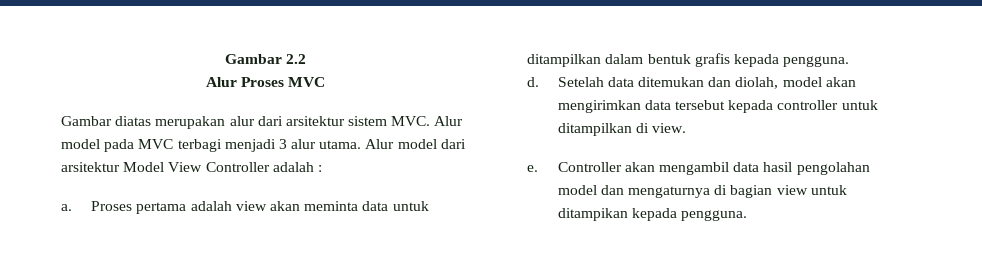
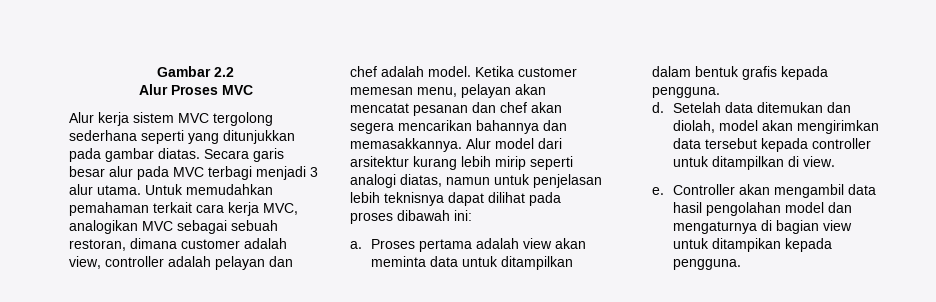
[61,116,464,129] [61,139,100,149] Gambar diatas merupakan alur dari arsitektur sistem MVC. Alur model -> [69,112,273,126] [69,130,295,144] [69,148,284,162] [69,166,133,177] Alur kerja sistem MVC tergolong sederhana seperti yang ditunjukkan pada gambar diatas. Secara garis besar alur
[365,139,466,149] [61,162,322,172] Alur model dari arsitektur Model View Controller adalah : -> [145,184,273,195] [69,202,298,216] [69,220,278,234] [69,238,287,251] [69,256,293,270] [350,66,577,77] [350,84,546,98] [350,102,562,116] [350,120,567,134] [350,138,562,152] [350,156,573,170] [350,174,602,188] [350,192,561,206] [350,210,472,224] Untuk memudahkan pemahaman terkait cara kerja MVC, analogikan MVC sebagai sebuah restoran, dimana customer adalah view, controller adalah pelayan dan chef adalah model. Ketika customer memesan menu, pelayan akan mencatat pesanan dan chef akan segera mencarikan bahannya dan memasakkannya. Alur model dari arsitektur kurang lebih mirip seperti analogi diatas, namun untuk penjelasan lebih teknisnya dapat dilihat pada proses dibawah ini:

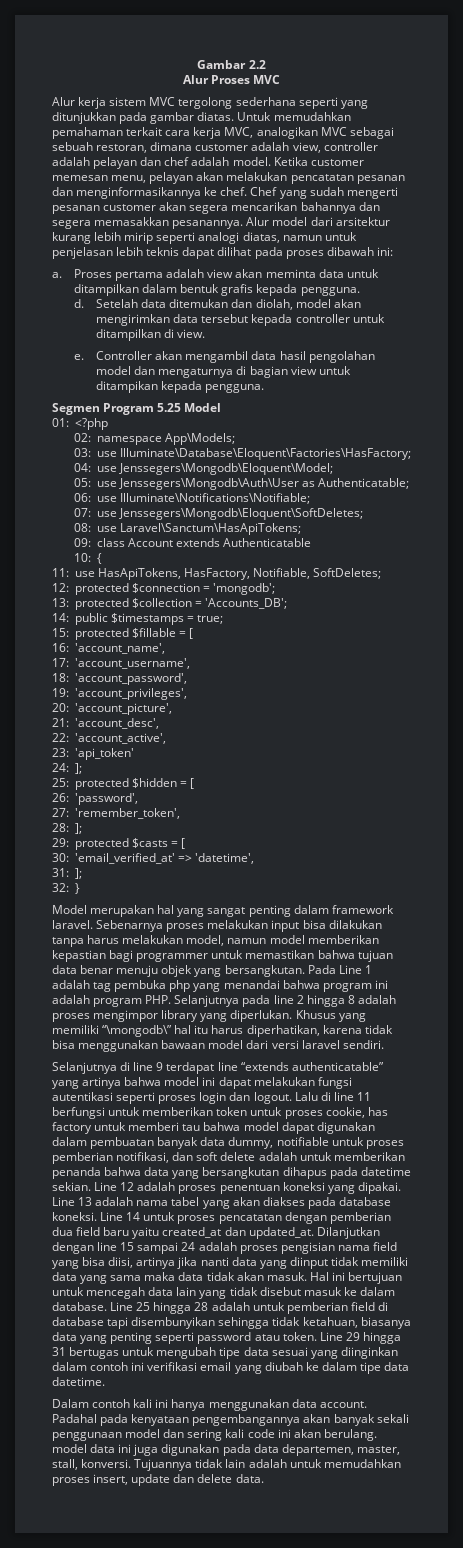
[204,148,284,162] [69,166,318,180] [69,184,141,195] Secara garis besar alur pada MVC terbagi menjadi 3 alur utama. -> (235, 116) none
[350,102,527,116] mencatat pesanan dan chef -> [226,172,405,184] [52,187,398,199] [52,204,157,214] melakukan pencatatan pesanan dan menginformasikannya ke chef. Chef yang sudah mengerti pesanan customer
[350,138,462,152] memasakkannya. -> [52,217,244,229] segera memasakkan pesanannya.
[384,192,444,206] teknisnya -> [146,247,180,256] teknis
(742, 264) none -> [52,403,222,415] [52,418,108,430] [74,433,235,445] [74,448,411,460] [74,463,333,475] [74,478,410,490] [74,493,310,504] [74,508,363,520] [74,523,301,535] [74,538,312,547] [74,553,102,564] [52,568,382,580] [52,583,276,595] [52,598,288,610] [52,613,224,625] [52,628,194,640] [52,643,165,654] [52,658,190,669] [52,673,187,685] [52,688,187,700] [52,703,172,715] [52,718,159,729] [52,733,166,744] [52,748,134,760] [52,763,82,774] [52,778,195,790] [52,793,138,805] [52,808,180,819] [52,823,82,834] [52,838,186,850] [52,853,254,864] [52,868,82,879] [52,883,80,894] [52,905,394,917] [52,920,382,932] [52,935,379,947] [52,950,393,962] [52,965,372,977] [52,980,388,992] [52,995,396,1007] [52,1010,366,1022] [52,1025,393,1037] [52,1040,384,1052] [52,1062,384,1074] [52,1077,352,1089] [52,1092,371,1104] [52,1107,388,1119] [52,1122,375,1134] [52,1137,404,1149] [52,1152,405,1164] [52,1167,411,1179] [52,1182,401,1194] [52,1197,391,1209] [52,1212,391,1224] [52,1227,380,1239] [52,1242,397,1254] [52,1257,409,1269] [52,1272,403,1284] [52,1287,395,1299] [52,1302,388,1314] [52,1317,411,1329] [52,1332,401,1344] [52,1347,398,1359] [52,1362,410,1374] [52,1377,105,1386] [52,1399,367,1411] [52,1414,409,1426] [52,1429,377,1441] [52,1444,400,1456] [52,1459,401,1471] [52,1474,264,1486] // Segmen Program 5.25 Model // 01: <?php // 02: namespace App\Models; // 03: use Illuminate\Database\Eloquent\Factories\HasFactory; // 04: use Jenssegers\Mongodb\Eloquent\Model; // 05: use Jenssegers\Mongodb\Auth\User as Authenticatable; // 06: use Illuminate\Notifications\Notifiable; // 07: use Jenssegers\Mongodb\Eloquent\SoftDeletes; // 08: use Laravel\Sanctum\HasApiTokens; // 09: class Account extends Authenticatable // 10: { // 11: use HasApiTokens, HasFactory, Notifiable, SoftDeletes; // 12: protected $connection = 'mongodb'; // 13: protected $collection = 'Accounts_DB'; // 14: public $timestamps = true; // 15: protected $fillable = [ // 16: 'account_name', // 17: 'account_username', // 18: 'account_password', // 19: 'account_privileges', // 20: 'account_picture', // 21: 'account_desc', // 22: 'account_active', // 23: 'api_token' // 24: ]; // 25: protected $hidden = [ // 26: 'password', // 27: 'remember_token', // 28: ]; // 29: protected $casts = [ // 30: 'email_verified_at' => 'datetime', // 31: ]; // 32: } // Model merupakan hal yang sangat penting dalam framework laravel. Sebenarnya proses melakukan input bisa dilakukan tanpa harus melakukan model, namun model memberikan kepastian bagi programmer untuk memastikan bahwa tujuan data benar menuju objek yang bersangkutan. Pada Line 1 adalah tag pembuka php yang menandai bahwa program ini adalah program PHP. Selanjutnya pada line 2 hingga 8 adalah proses mengimpor library yang diperlukan. Khusus yang memiliki “\mongodb\” hal itu harus diperhatikan, karena tidak bisa menggunakan bawaan model dari versi laravel sendiri. // Selanjutnya di line 9 terdapat line “extends authenticatable” yang artinya bahwa model ini dapat melakukan fungsi autentikasi seperti proses login dan logout. Lalu di line 11 berfungsi untuk memberikan token untuk proses cookie, has factory untuk memberi tau bahwa model dapat digunakan dalam pembuatan banyak data dummy, notifiable untuk proses pemberian notifikasi, dan soft delete adalah untuk memberikan penanda bahwa data yang bersangkutan dihapus pada datetime sekian. Line 12 adalah proses penentuan koneksi yang dipakai. Line 13 adalah nama tabel yang akan diakses pada database koneksi. Line 14 untuk proses pencatatan dengan pemberian dua field baru yaitu created_at dan updated_at. Dilanjutkan dengan line 15 sampai 24 adalah proses pengisian nama field yang bisa diisi, artinya jika nanti data yang diinput tidak memiliki data yang sama maka data tidak akan masuk. Hal ini bertujuan untuk mencegah data lain yang tidak disebut masuk ke dalam database. Line 25 hingga 28 adalah untuk pemberian field di database tapi disembunyikan sehingga tidak ketahuan, biasanya data yang penting seperti password atau token. Line 29 hingga 31 bertugas untuk mengubah tipe data sesuai yang diinginkan dalam contoh ini verifikasi email yang diubah ke dalam tipe data datetime. // Dalam contoh kali ini hanya menggunakan data account. Padahal pada kenyataan pengembangannya akan banyak sekali penggunaan model dan sering kali code ini akan berulang. model data ini juga digunakan pada data departemen, master, stall, konversi. Tujuannya tidak lain adalah untuk memudahkan proses insert, update dan delete data.

